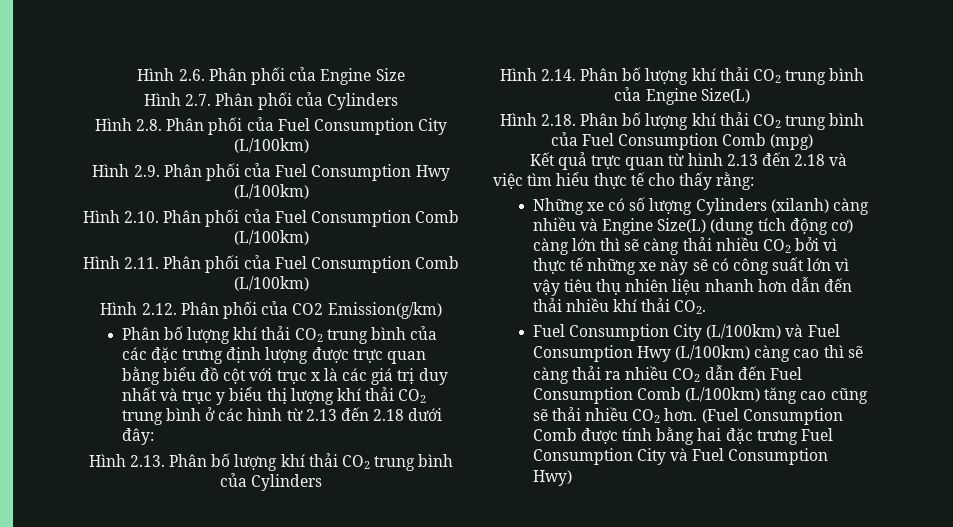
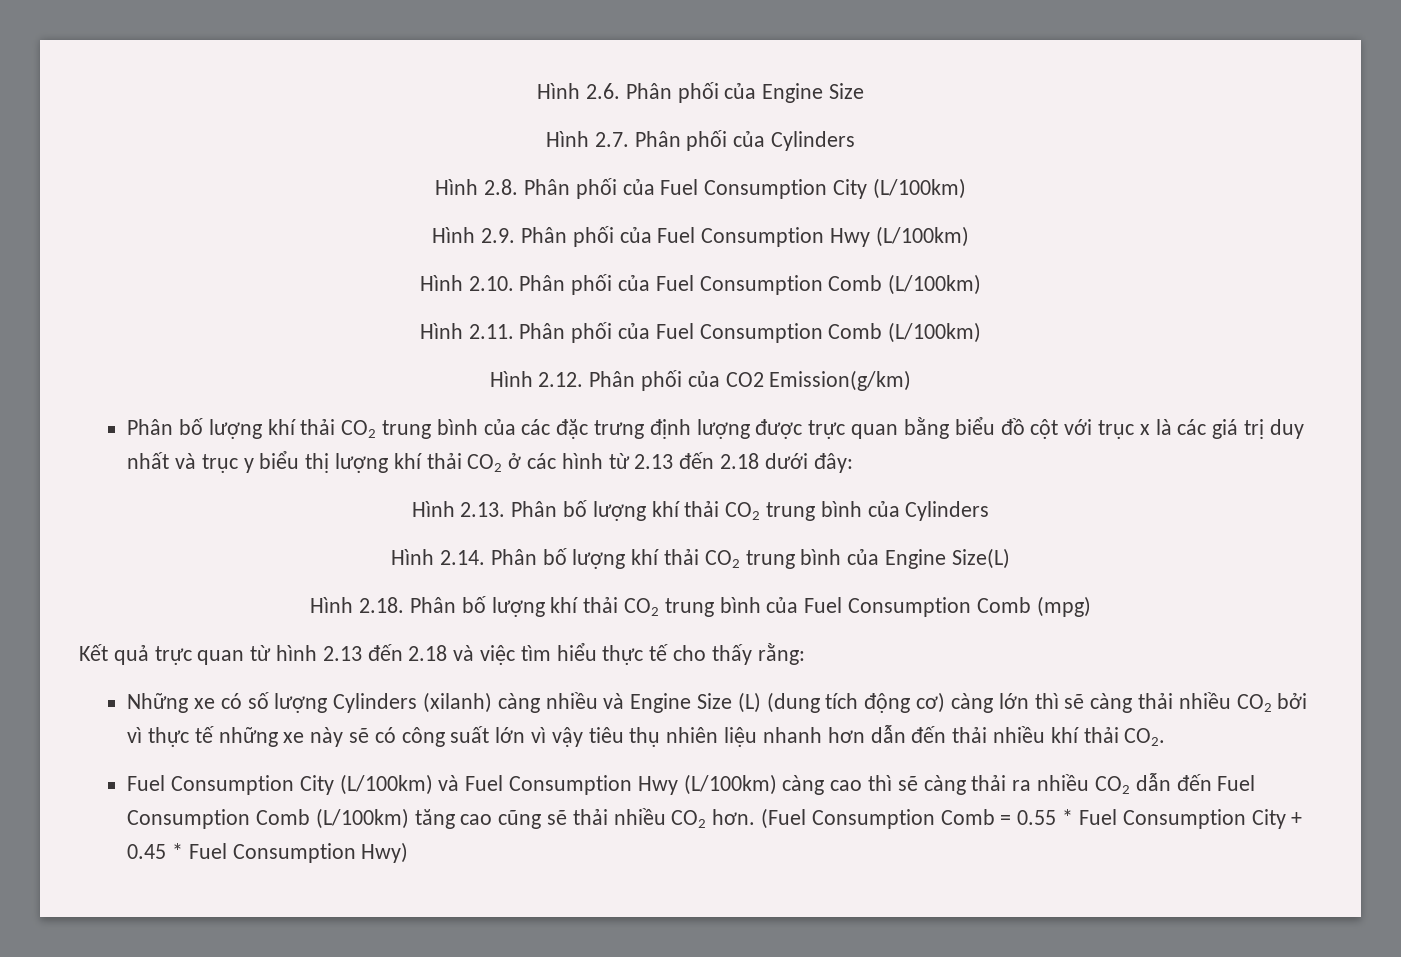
[121,408,201,425] trung bình -> (503, 463) none
[657,218,707,233] Size(L) -> [697,692,761,713] Size (L)
[580,427,833,445] [532,448,688,465] được tính bằng hai đặc trưng Fuel Consumption City và -> [1000,809,1303,829] [127,843,184,859] = 0.55 * Fuel Consumption City + 0.45 *

